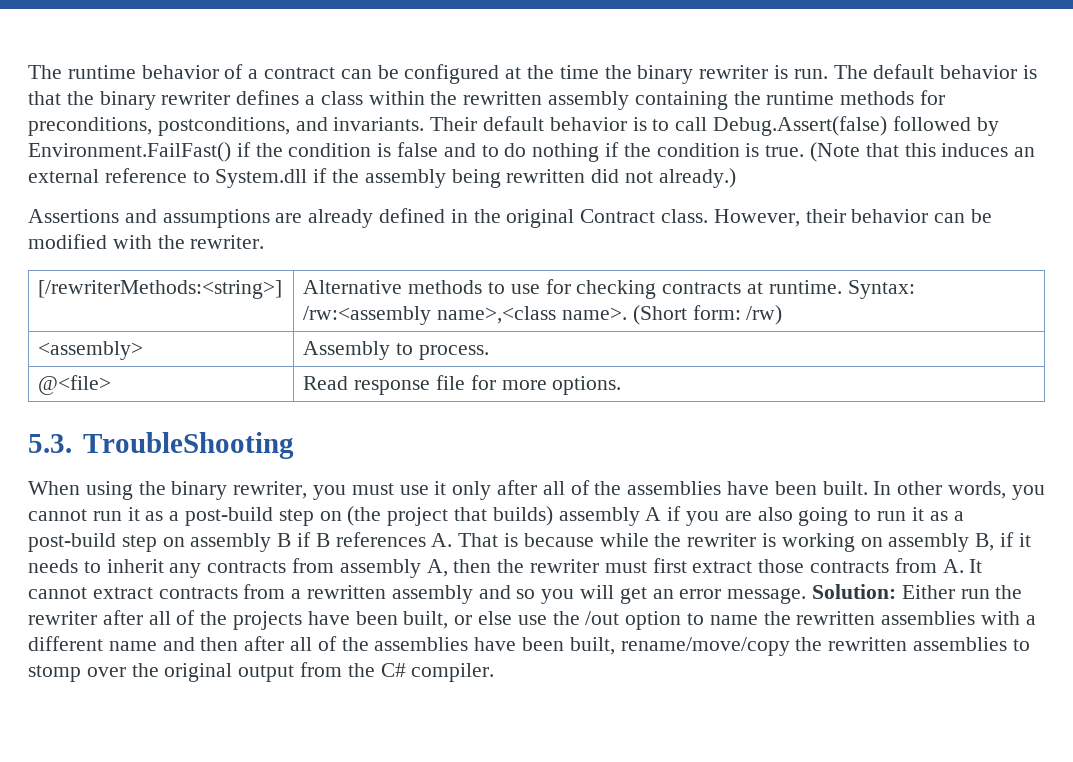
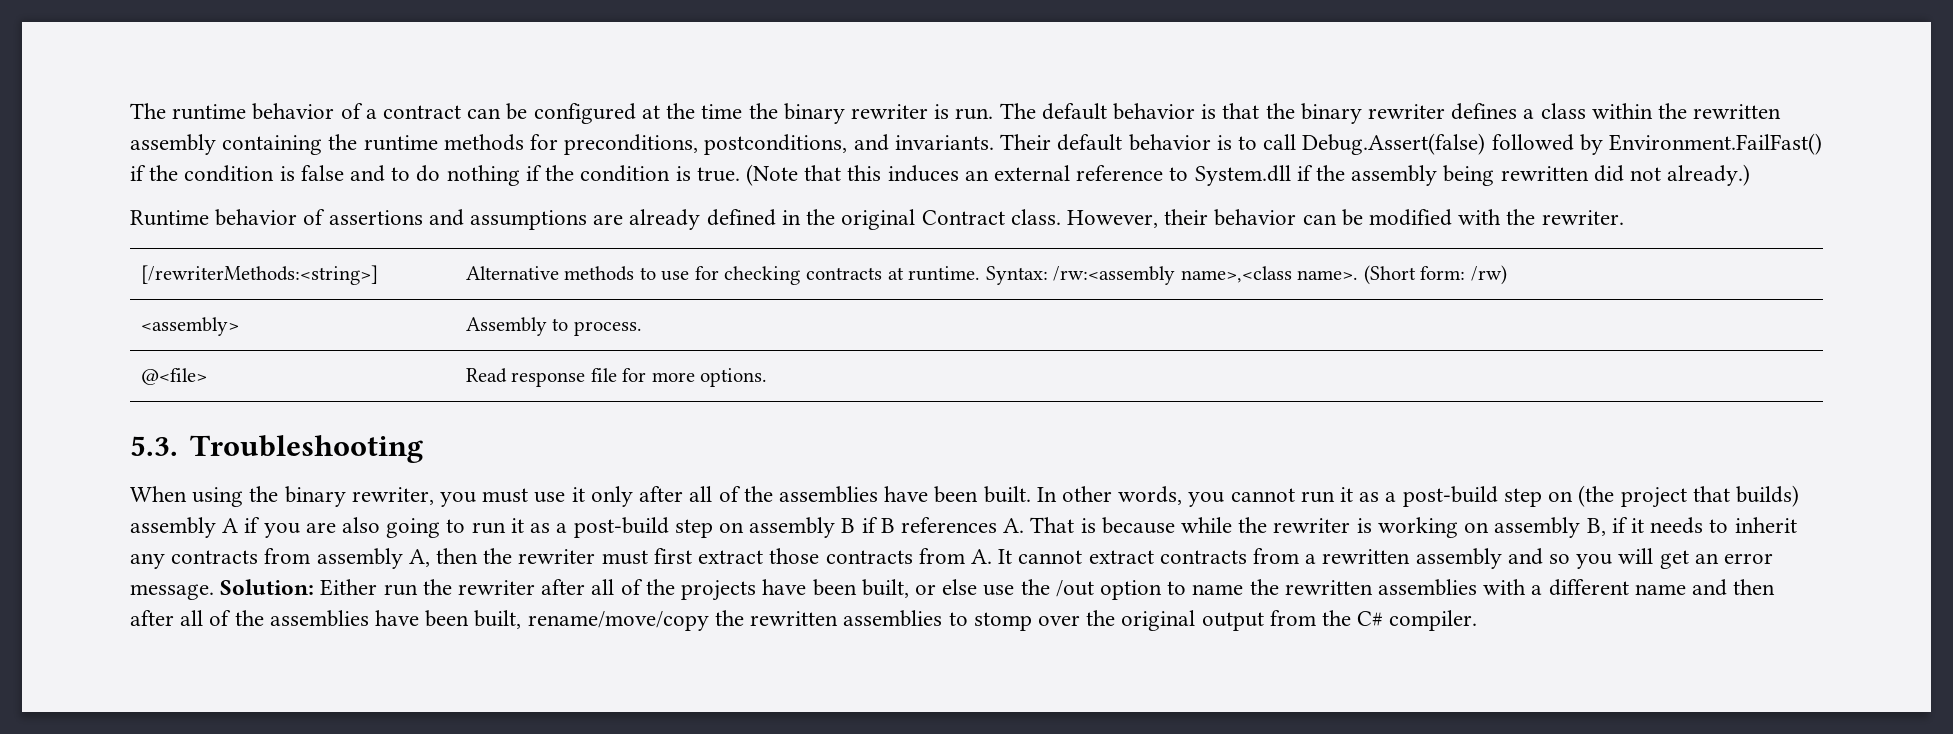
[28,209,119,223] Assertions -> [130,209,423,226] Runtime behavior of assertions
[82,432,294,459] TroubleShooting -> [189,435,423,463] Troubleshooting

